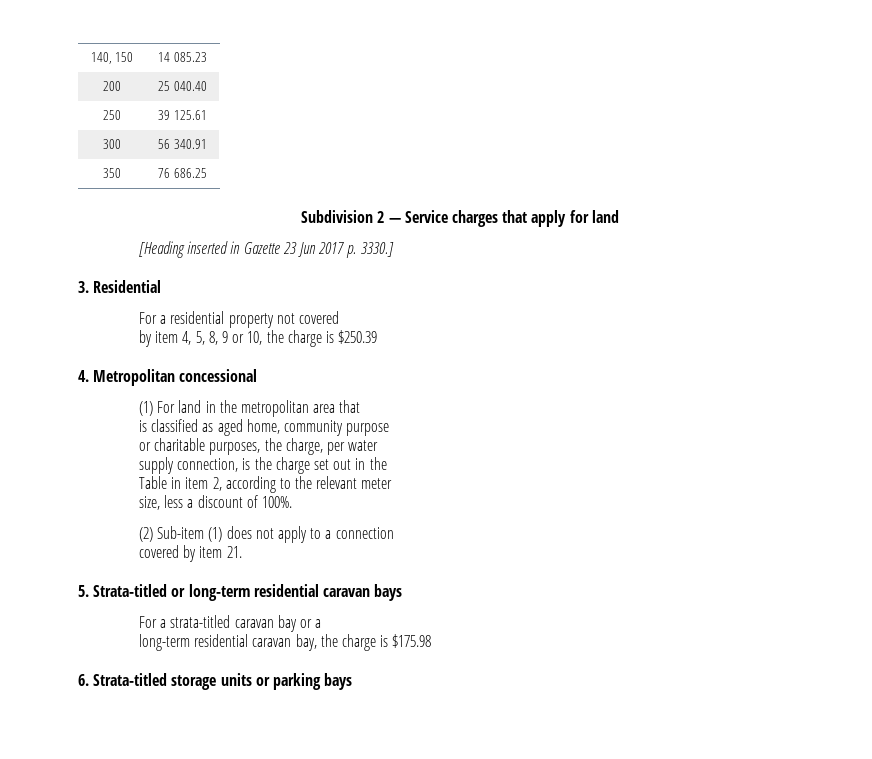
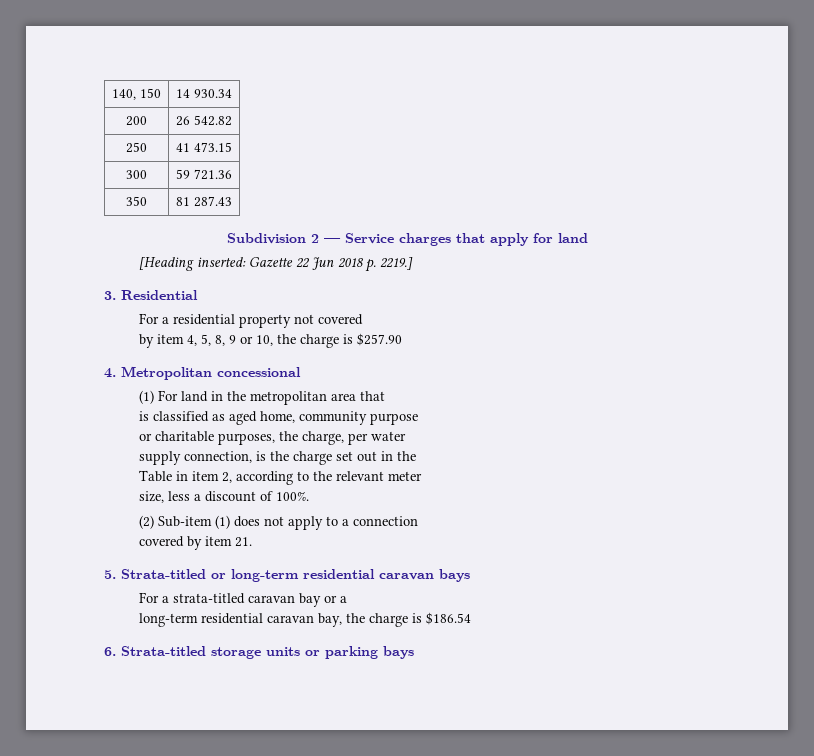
[173,52,207,62] 085.23 -> [194,89,232,98] 930.34
[158,81,207,91] 25 040.40 -> [176,115,232,126] 26 542.82
[158,110,207,120] 39 125.61 -> [176,142,232,152] 41 473.15
[158,139,207,149] 56 340.91 -> [176,169,232,180] 59 721.36
[158,168,207,178] 76 686.25 -> [176,196,232,207] 81 287.43
[187,241,394,258] inserted in Gazette 23 Jun 2017 p. 3330.] -> [197,257,414,272] inserted: Gazette 22 Jun 2018 p. 2219.]
[338,330,378,344] $250.39 -> [357,333,403,346] $257.90
[392,634,432,648] $175.98 -> [426,612,472,625] $186.54

